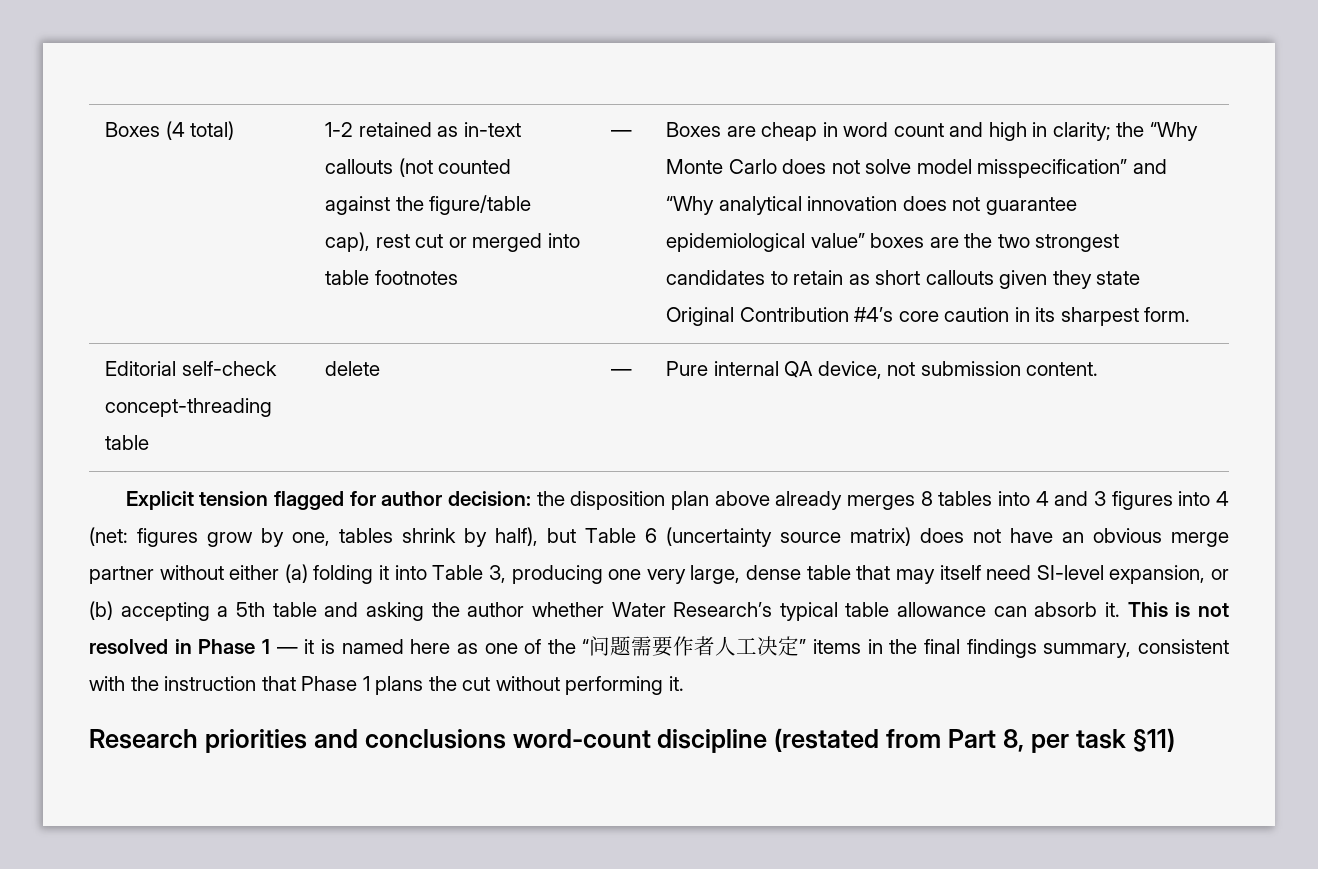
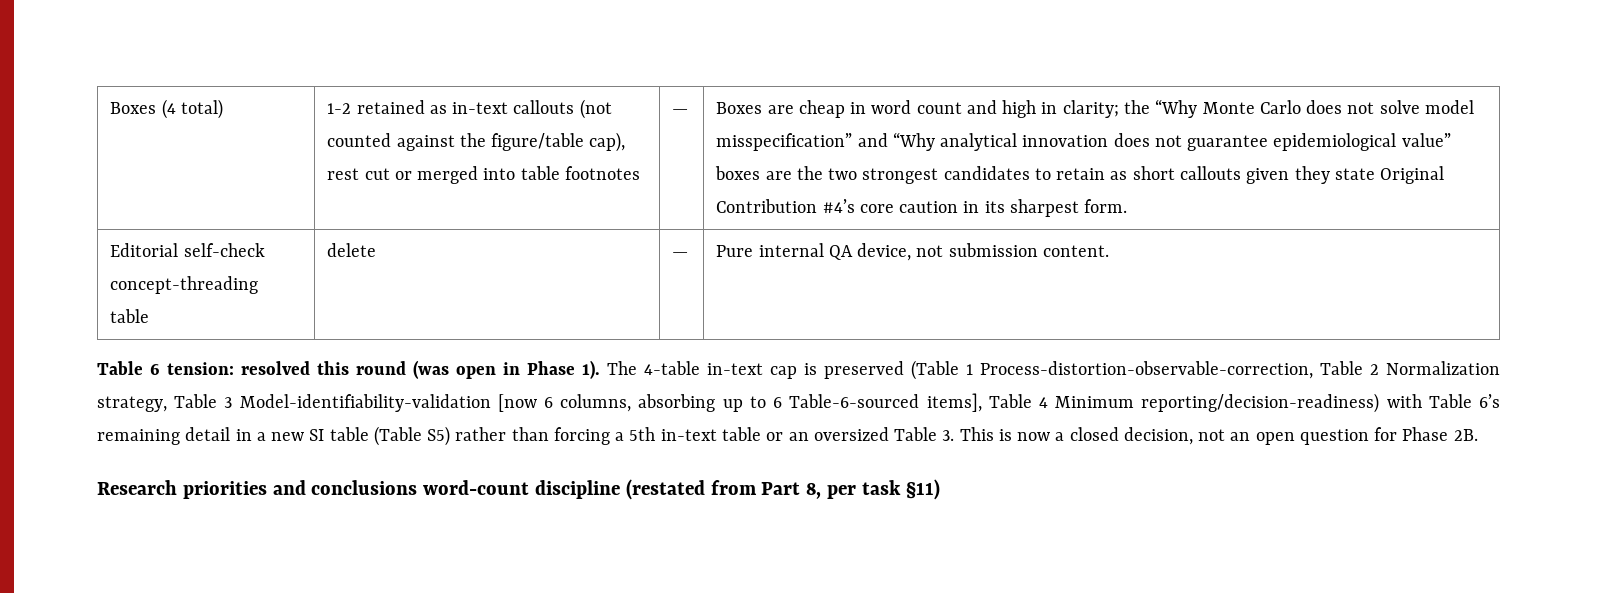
[125,491,1230,510] [89,527,1229,547] [89,564,1229,584] [89,601,1229,621] [89,636,1229,658] [89,676,684,695] Explicit tension flagged for author decision: the disposition plan above already merges 8 tables into 4 and 3 figures into 4 (net: figures grow by one, tables shrink by half), but Table 6 (uncertainty source matrix) does not have an obvious merge partner without either (a) folding it into Table 3, producing one very large, dense table that may itself need SI-level expansion, or (b) accepting a 5th table and asking the author whether Water Research’s typical table allowance can absorb it. This is not resolved in Phase 1 — it is named here as one of the “问题需要作者人工决定” items in the final findings summary, consistent with the instruction that Phase 1 plans the cut without performing it. -> [97,360,1500,380] [97,393,1501,413] [97,426,1478,446] Table 6 tension: resolved this round (was open in Phase 1). The 4-table in-text cap is preserved (Table 1 Process-distortion-observable-correction, Table 2 Normalization strategy, Table 3 Model-identifiability-validation [now 6 columns, absorbing up to 6 Table-6-sourced items], Table 4 Minimum reporting/decision-readiness) with Table 6’s remaining detail in a new SI table (Table S5) rather than forcing a 5th in-text table or an oversized Table 3. This is now a closed decision, not an open question for Phase 2B.

